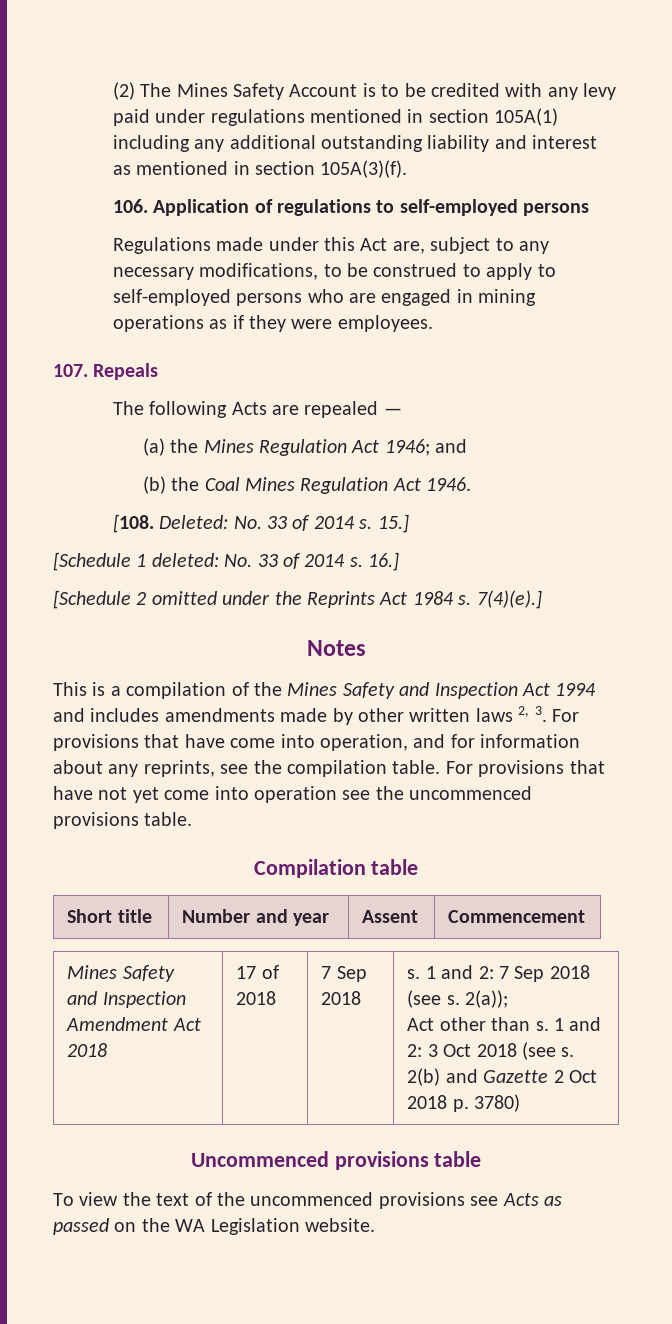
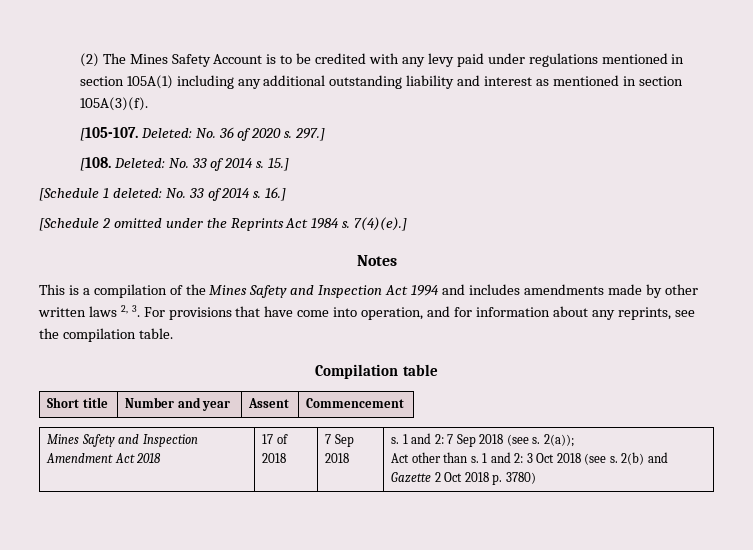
[112,199,590,216] [112,237,550,254] [112,263,556,280] [112,289,537,306] [112,315,433,332] [53,363,159,380] [112,401,402,418] [142,438,468,456] [142,476,472,494] 106. Application of regulations to self-employed persons // Regulations made under this Act are, subject to any necessary modifications, to be construed to apply to self-employed persons who are engaged in mining operations as if they were employees. // 107. Repeals // The following Acts are repealed — // (a) the Mines Regulation Act 1946; and // (b) the Coal Mines Regulation Act 1946. -> [79,127,326,141] [105-107. Deleted: No. 36 of 2020 s. 297.]
[445,760,605,777] [53,786,533,803] [53,812,193,829] For provisions that have not yet come into operation see the uncommenced provisions table. -> (173, 333) none
[190,1151,482,1170] [53,1192,562,1209] [53,1218,375,1235] // Uncommenced provisions table // To view the text of the uncommenced provisions see Acts as passed on the WA Legislation website. -> (536, 478) none

